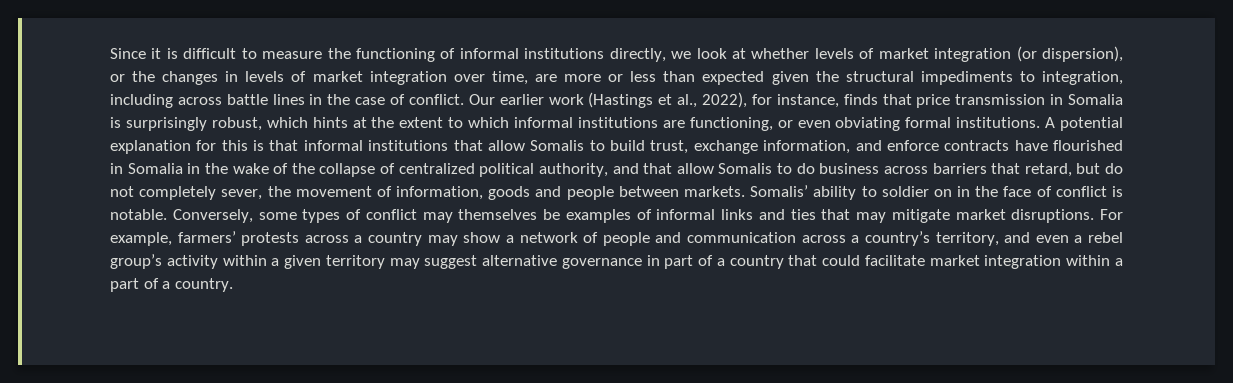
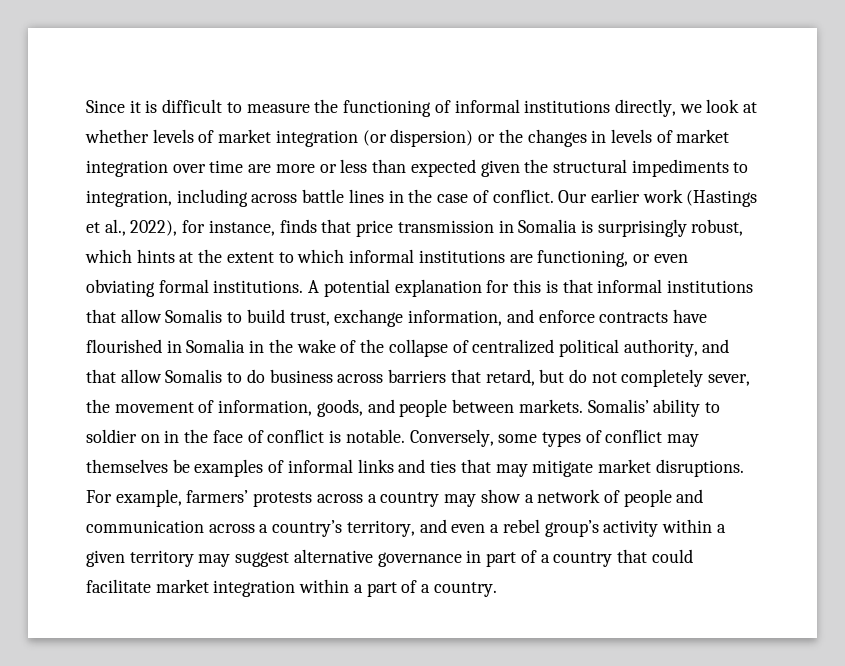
[1042,46,1124,62] dispersion), -> [390,129,474,147] dispersion)
[491,71,528,85] time, -> [209,160,244,173] time
[488,186,531,200] goods -> [316,399,363,417] goods,

